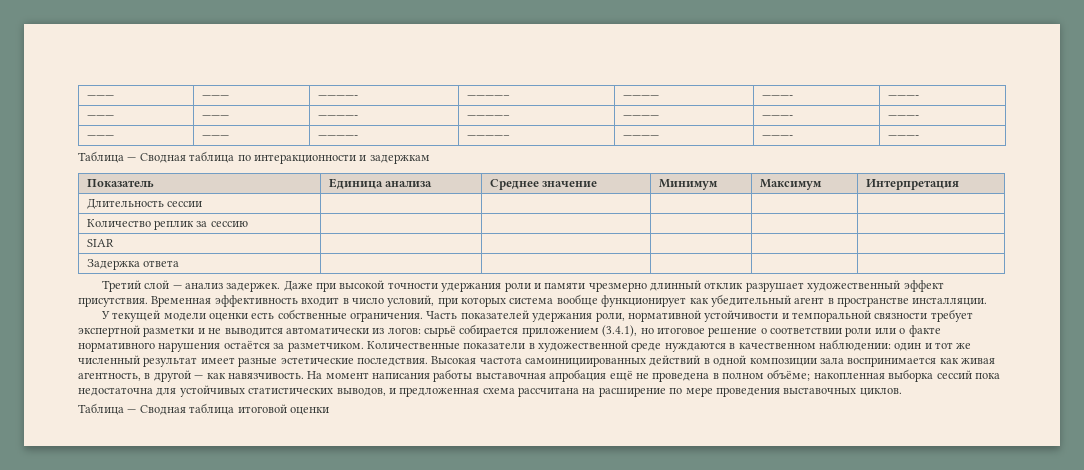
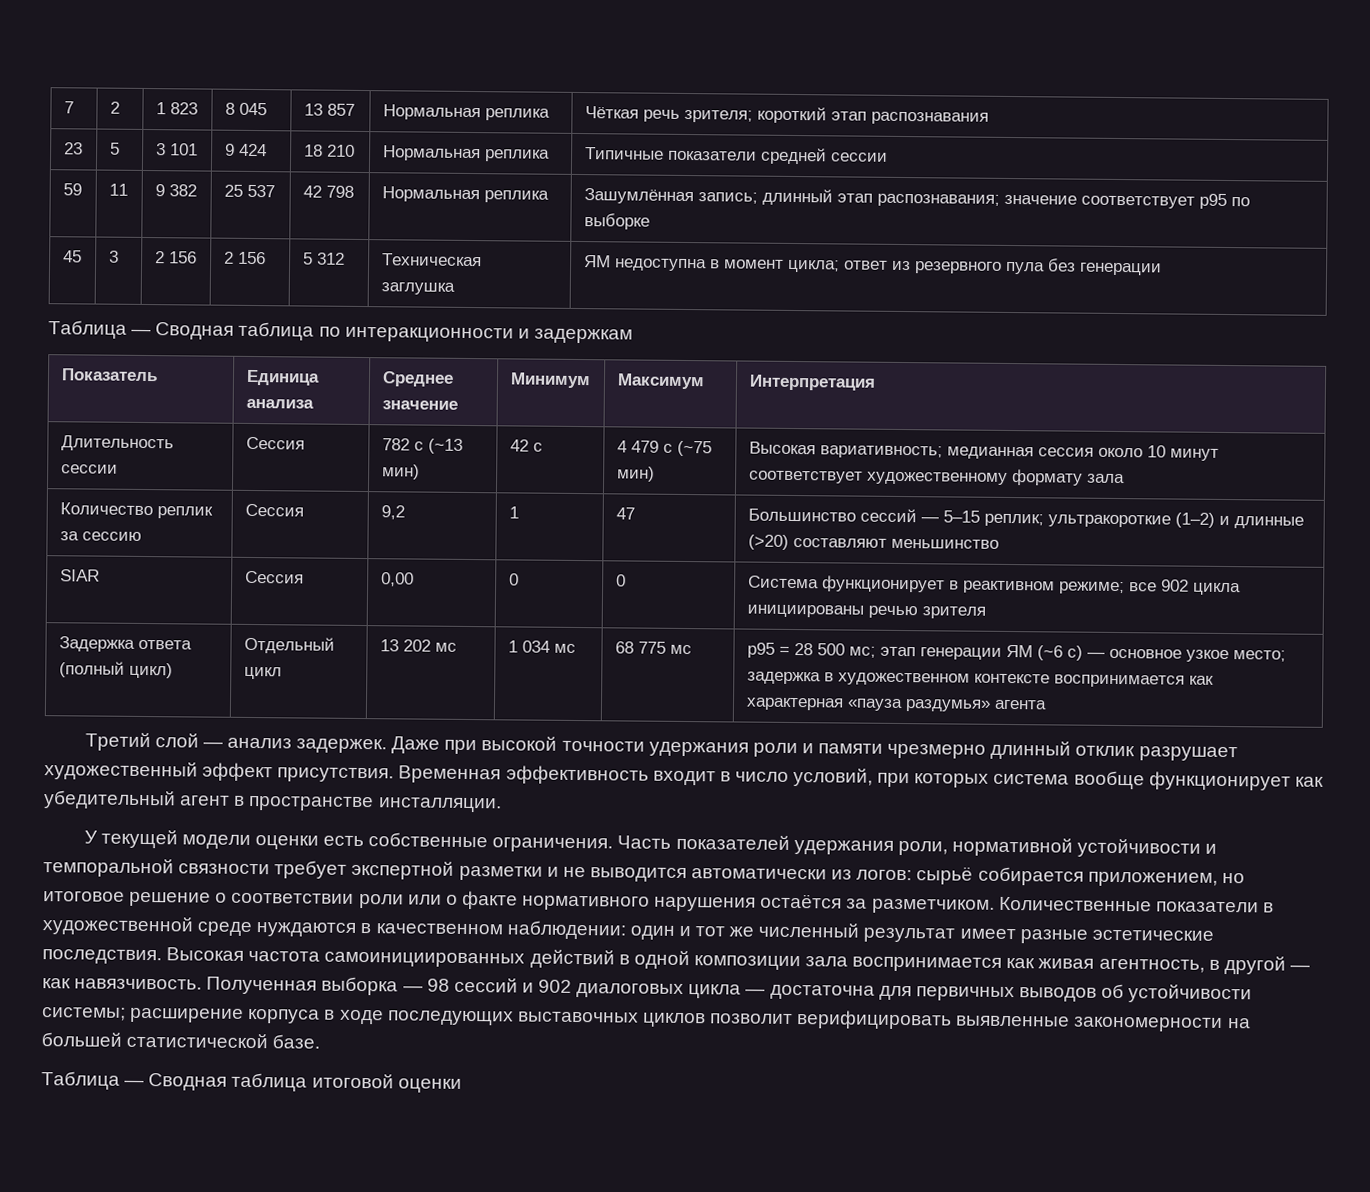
[86,95,114,99] [201,95,229,99] [317,95,358,99] [466,95,510,99] [622,95,659,99] [761,95,793,99] [887,95,919,99] [86,115,114,119] [201,115,229,119] [317,115,358,119] [466,115,510,119] [622,115,659,119] [761,115,793,119] [887,115,919,119] [86,135,114,139] [201,135,229,139] [317,135,358,139] [466,135,510,139] [622,135,659,139] [761,135,793,139] [887,135,919,139] ——— | ——— | ————- | ————– | ———— | ———- | ———- // ——— | ——— | ————- | ————– | ———— | ———- | ———- // ——— | ——— | ————- | ————– | ———— | ———- | ———- -> [63,101,74,114] [109,101,120,114] [155,102,198,115] [224,102,267,116] [303,103,355,116] [382,104,550,121] [584,106,989,125] [63,142,83,155] [109,142,120,155] [155,143,198,156] [224,143,267,157] [303,144,355,157] [382,145,550,162] [584,147,888,165] [62,183,82,196] [108,183,128,196] [154,184,197,197] [223,184,275,198] [302,185,354,198] [381,186,549,203] [583,188,1250,209] [583,213,650,230] [62,250,82,263] [108,250,119,263] [154,251,197,264] [223,251,266,265] [302,252,345,265] [381,253,482,267] [380,282,455,295] [583,255,1162,276] 7 | 2 | 1 823 | 8 045 | 13 857 | Нормальная реплика | Чёткая речь зрителя; короткий этап распознавания // 23 | 5 | 3 101 | 9 424 | 18 210 | Нормальная реплика | Типичные показатели средней сессии // 59 | 11 | 9 382 | 25 537 | 42 798 | Нормальная реплика | Зашумлённая запись; длинный этап распознавания; значение соответствует p95 по выборке // 45 | 3 | 2 156 | 2 156 | 5 312 | Техническая заглушка | ЯМ недоступна в момент цикла; ответ из резервного пула без генерации
[86,219,248,230] [86,239,114,247] [86,259,180,270] | | | | // Количество реплик за сессию | | | | | // SIAR | | | | | // Задержка ответа | | | | | -> [245,436,305,450] [381,438,463,454] [381,464,420,480] [509,439,543,452] [616,440,712,457] [616,466,655,482] [748,441,1219,461] [748,469,1125,486] [59,502,213,519] [59,531,142,541] [244,503,304,517] [380,505,405,520] [508,506,519,519] [615,507,635,520] [747,508,1304,529] [747,534,999,550] [59,569,100,582] [244,570,304,584] [380,572,414,587] [508,573,519,586] [615,574,626,587] [747,575,1241,596] [746,604,986,619] [58,636,192,652] [58,661,173,679] [243,636,335,654] [243,666,282,680] [379,639,457,652] [507,640,576,653] [614,641,692,655] [746,642,1286,663] [746,671,1214,688] [745,697,1047,712] Сессия | 782 с (~13 мин) | 42 с | 4 479 с (~75 мин) | Высокая вариативность; медианная сессия около 10 минут соответствует художественному формату зала // Количество реплик за сессию | Сессия | 9,2 | 1 | 47 | Большинство сессий — 5–15 реплик; ультракороткие (1–2) и длинные (>20) составляют меньшинство // SIAR | Сессия | 0,00 | 0 | 0 | Система функционирует в реактивном режиме; все 902 цикла инициированы речью зрителя // Задержка ответа (полный цикл) | Отдельный цикл | 13 202 мс | 1 034 мс | 68 775 мс | p95 = 28 500 мс; этап генерации ЯМ (~6 с) — основное узкое место; задержка в художественном контексте воспринимается как характерная «пауза раздумья» агента
[521,325,638,337] приложением (3.4.1), -> [1087,871,1218,887] приложением,
[307,369,1000,382] [78,385,902,397] На момент написания работы выставочная апробация ещё не проведена в полном объёме; накопленная выборка сессий пока недостаточна для устойчивых статистических выводов, и предложенная схема рассчитана на расширение по мере проведения выставочных циклов. -> [206,976,1253,1004] [42,1007,1251,1032] [41,1032,321,1049] Полученная выборка — 98 сессий и 902 диалоговых цикла — достаточна для первичных выводов об устойчивости системы; расширение корпуса в ходе последующих выставочных циклов позволит верифицировать выявленные закономерности на большей статистической базе.

